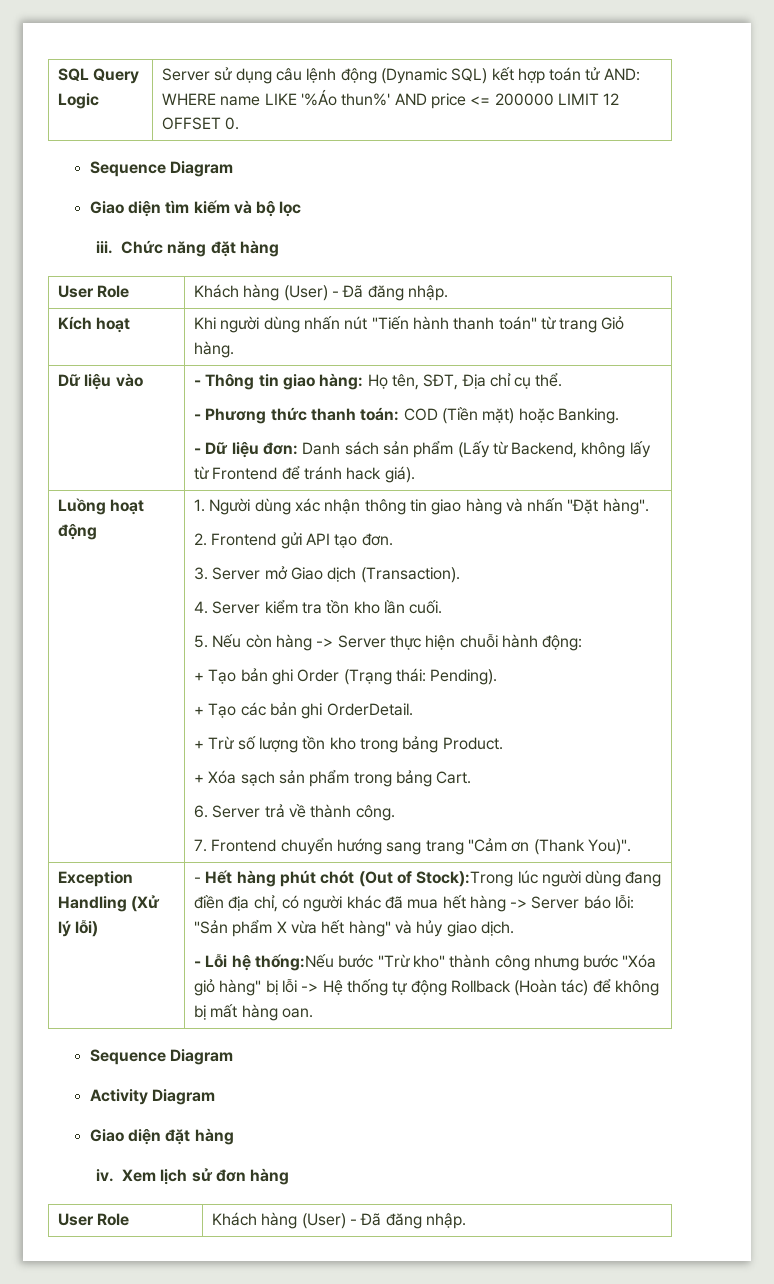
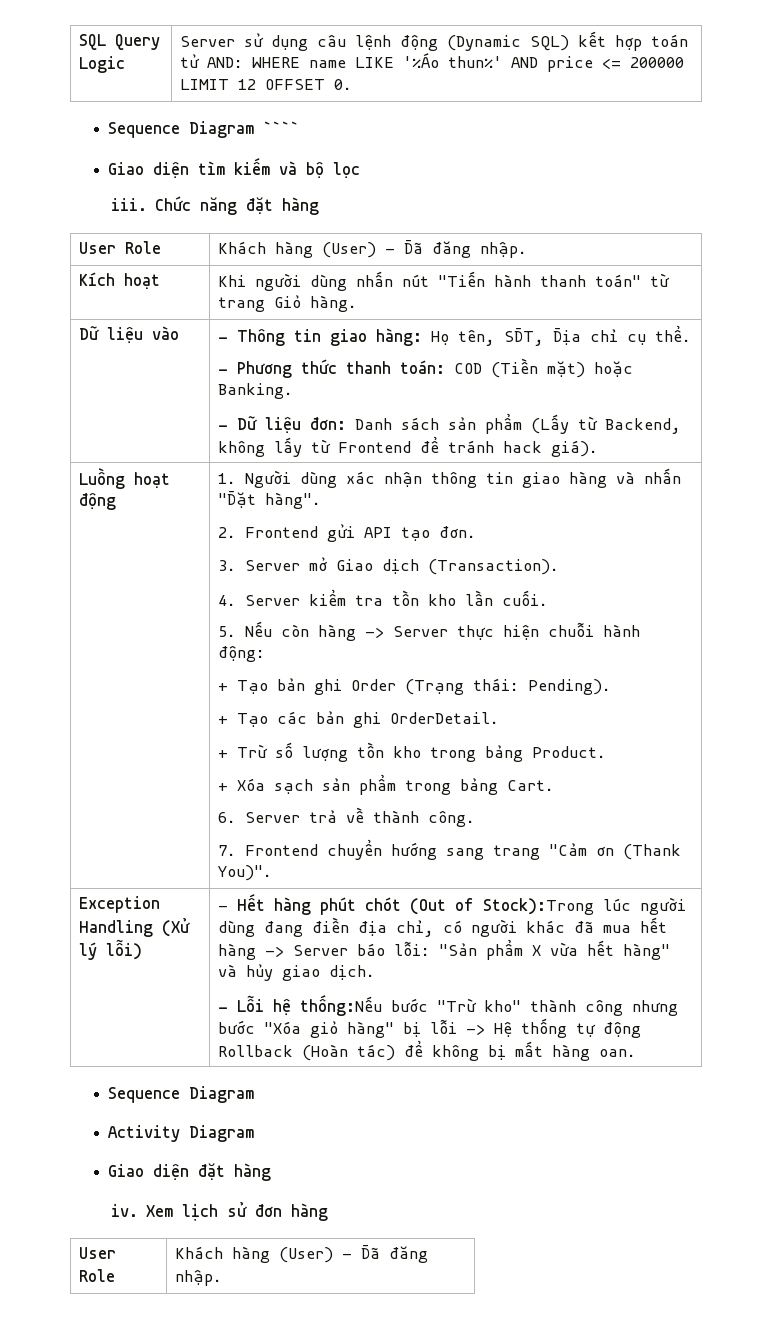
(233, 169) none -> [263,121,300,134] ````

